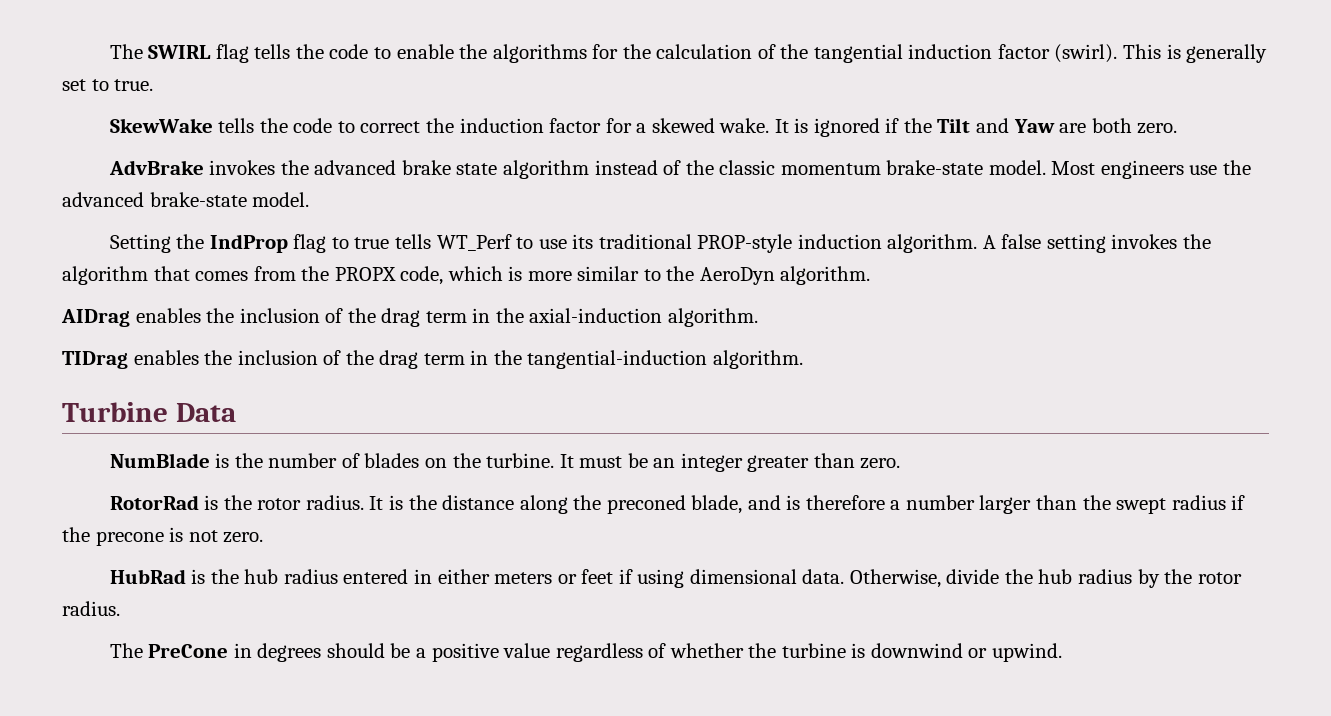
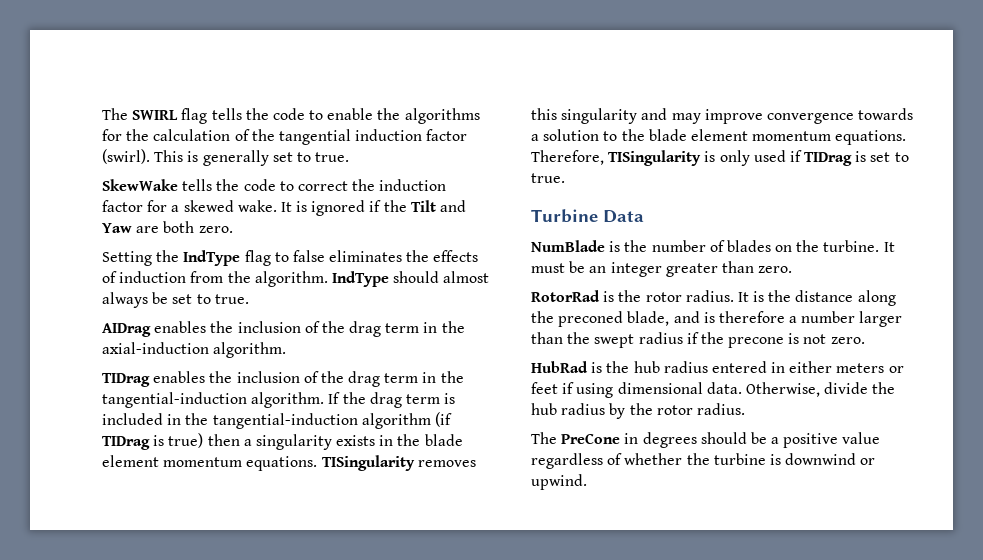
[108,160,1251,179] [62,192,310,207] // AdvBrake invokes the advanced brake state algorithm instead of the classic momentum brake-state model. Most engineers use the advanced brake-state model. -> (233, 229) none
[209,234,288,253] IndProp -> [183,250,241,266] IndType
[354,234,1211,253] [62,266,871,285] true tells WT_Perf to use its traditional PROP-style induction algorithm. A false setting invokes the algorithm that comes from the PROPX code, which is more similar to the AeroDyn algorithm. -> [292,250,479,262] [102,271,490,287] [102,292,249,308] false eliminates the effects of induction from the algorithm. IndType should almost always be set to true.
(803, 359) none -> [328,392,456,408] [102,412,452,429] [102,433,463,450] [102,455,476,471] [531,108,914,124] [531,129,907,145] [531,150,909,166] [531,173,565,183] If the drag term is included in the tangential-induction algorithm (if TIDrag is true) then a singularity exists in the blade element momentum equations. TISingularity removes this singularity and may improve convergence towards a solution to the blade element momentum equations. Therefore, TISingularity is only used if TIDrag is set to true.

